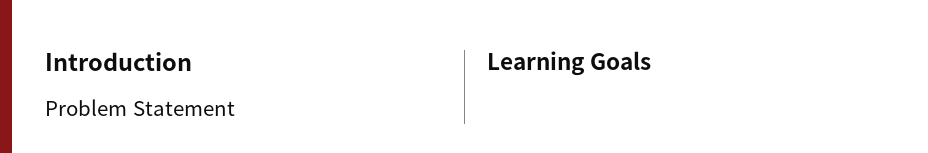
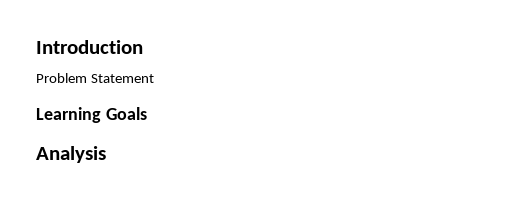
(652, 60) none -> [36,146,106,163] // Analysis

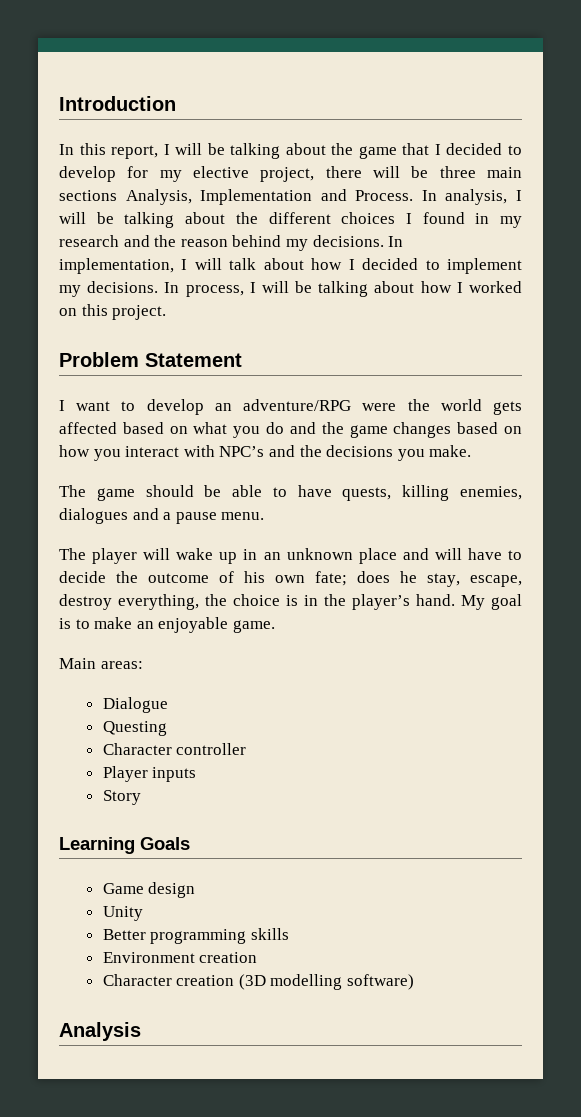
[36,73,154,83] [36,107,147,123] Problem Statement // Learning Goals -> [59,143,522,159] [59,166,522,182] [59,189,522,205] [59,212,522,228] [59,235,404,251] [59,258,523,274] [59,281,522,297] [59,304,167,320] [59,352,242,367] [59,399,522,415] [59,422,522,438] [59,445,472,461] [59,485,522,501] [59,508,265,524] [59,548,522,564] [59,571,522,587] [59,594,522,610] [59,617,275,633] [59,658,143,669] [102,697,168,713] [102,721,167,736] [102,743,247,755] [102,766,197,782] [102,790,141,805] [59,837,190,854] [102,882,196,898] [102,906,143,921] [102,928,289,944] [102,952,258,963] [102,974,414,990] In this report, I will be talking about the game that I decided to develop for my elective project, there will be three main sections Analysis, Implementation and Process. In analysis, I will be talking about the different choices I found in my research and the reason behind my decisions. In implementation, I will talk about how I decided to implement my decisions. In process, I will be talking about how I worked on this project. // Problem Statement // I want to develop an adventure/RPG were the world gets affected based on what you do and the game changes based on how you interact with NPC’s and the decisions you make. // The game should be able to have quests, killing enemies, dialogues and a pause menu. // The player will wake up in an unknown place and will have to decide the outcome of his own fate; does he stay, escape, destroy everything, the choice is in the player’s hand. My goal is to make an enjoyable game. // Main areas: // Dialogue // Questing // Character controller // Player inputs // Story // Learning Goals // Game design // Unity // Better programming skills // Environment creation // Character creation (3D modelling software)

